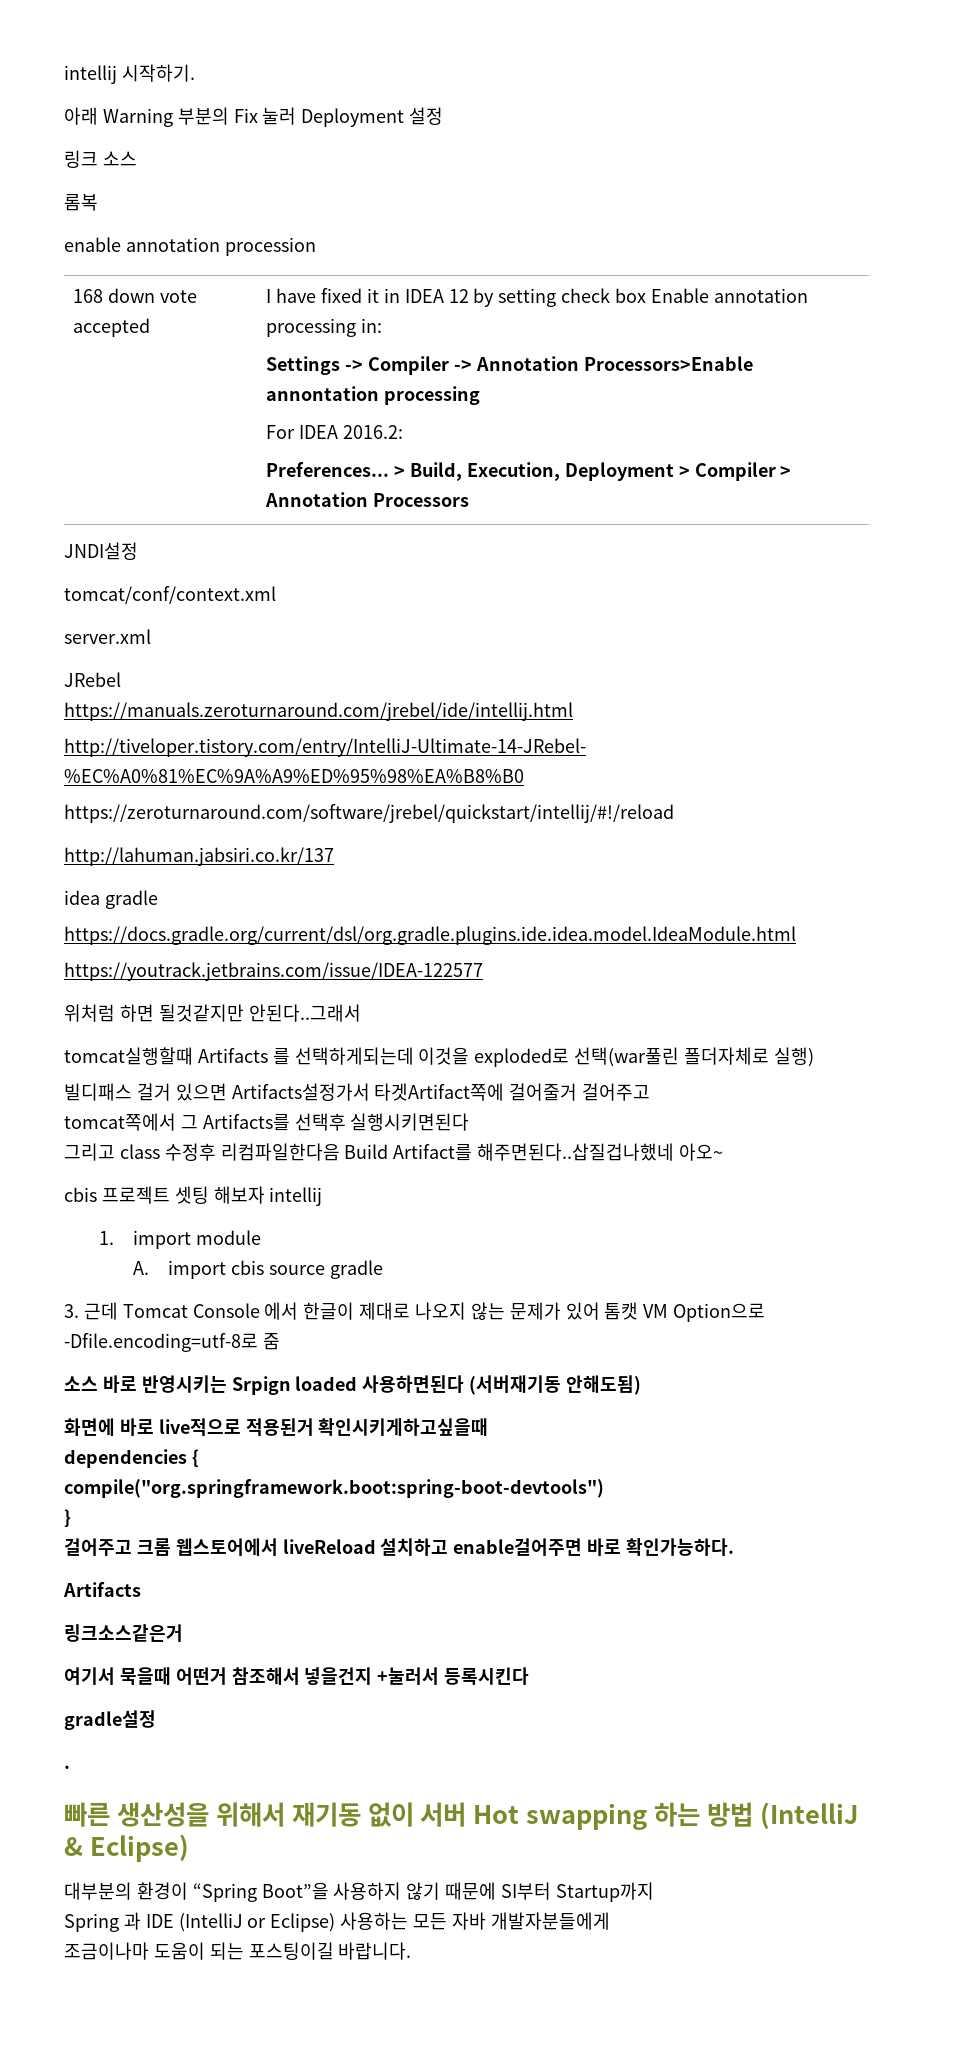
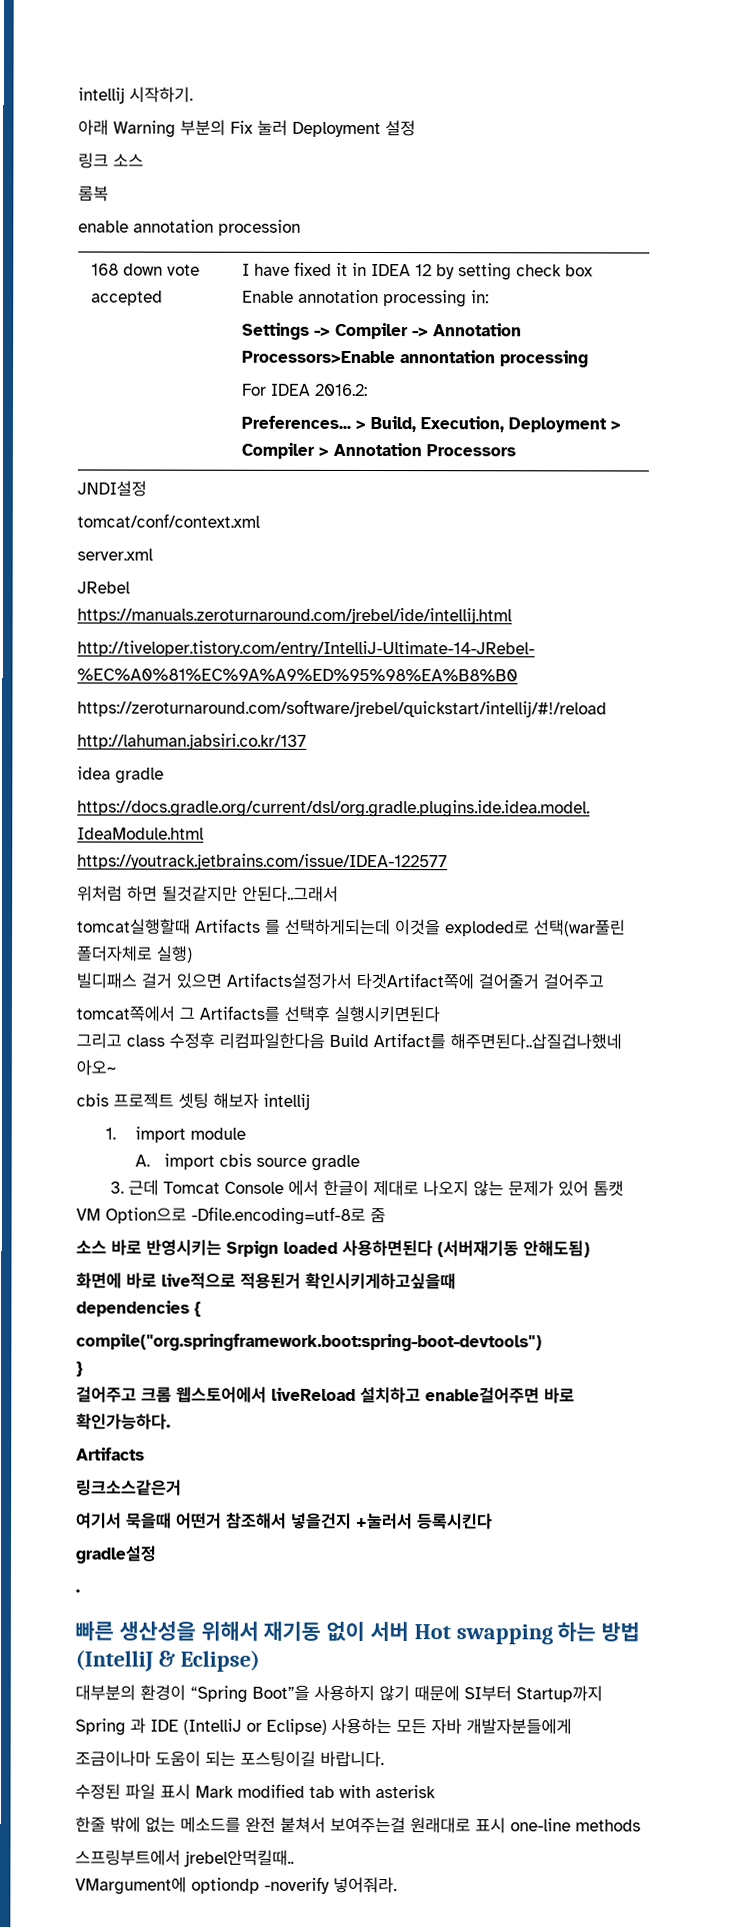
(412, 1951) none -> [75,1783,436,1800] [75,1816,641,1834] [75,1849,294,1867] [75,1876,397,1895] // 수정된 파일 표시 Mark modified tab with asterisk // 한줄 밖에 없는 메소드를 완전 붙쳐서 보여주는걸 원래대로 표시 one-line methods // 스프링부트에서 jrebel안먹킬때.. // VMargument에 optiondp -noverify 넣어줘라.

